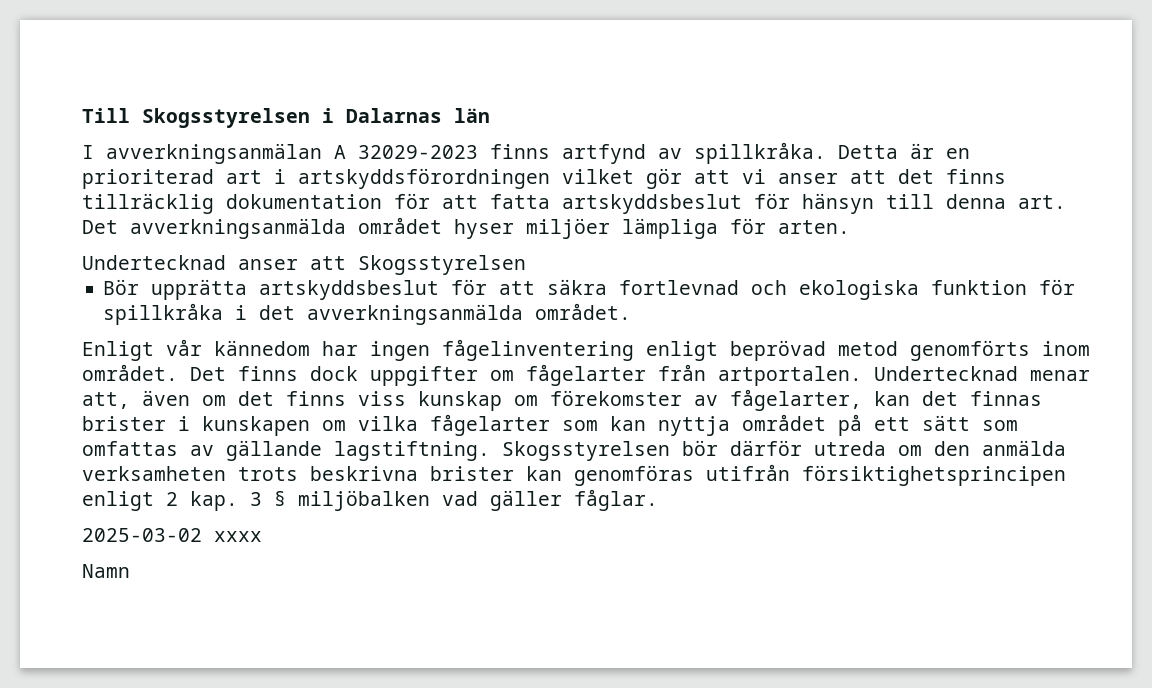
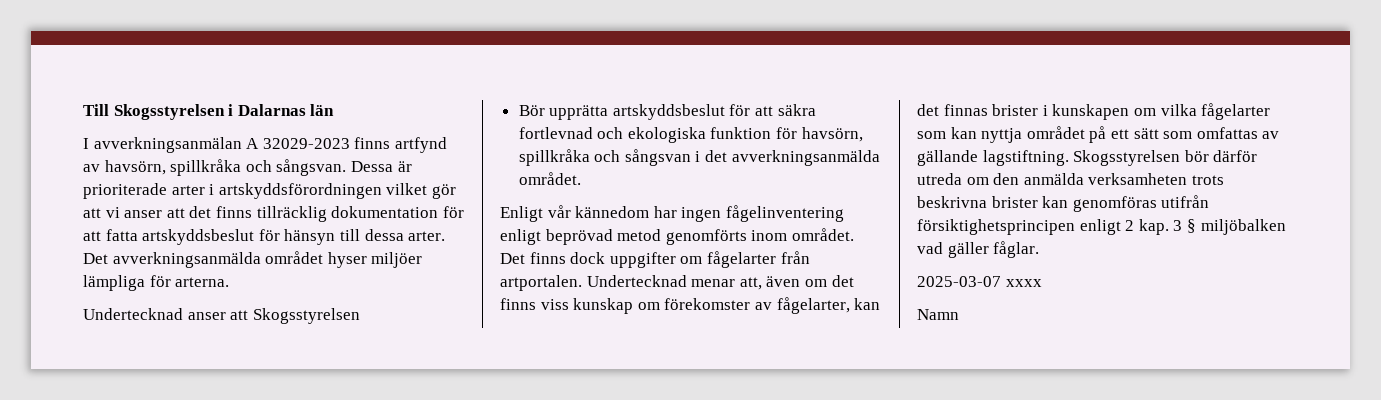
[694,142,970,164] [82,169,262,189] spillkråka. Detta är en prioriterad art -> [104,159,412,176] [83,183,205,199] havsörn, spillkråka och sångsvan. Dessa är prioriterade arter
[946,194,1066,209] denna art. -> [364,229,446,241] dessa arter.
[778,220,850,234] arten. -> [175,277,230,287] arterna.
[103,303,224,325] spillkråka -> [801,127,863,142] [518,149,691,166] havsörn, spillkråka och sångsvan
[82,528,202,542] 2025-03-02 -> [917,276,1001,287] 2025-03-07

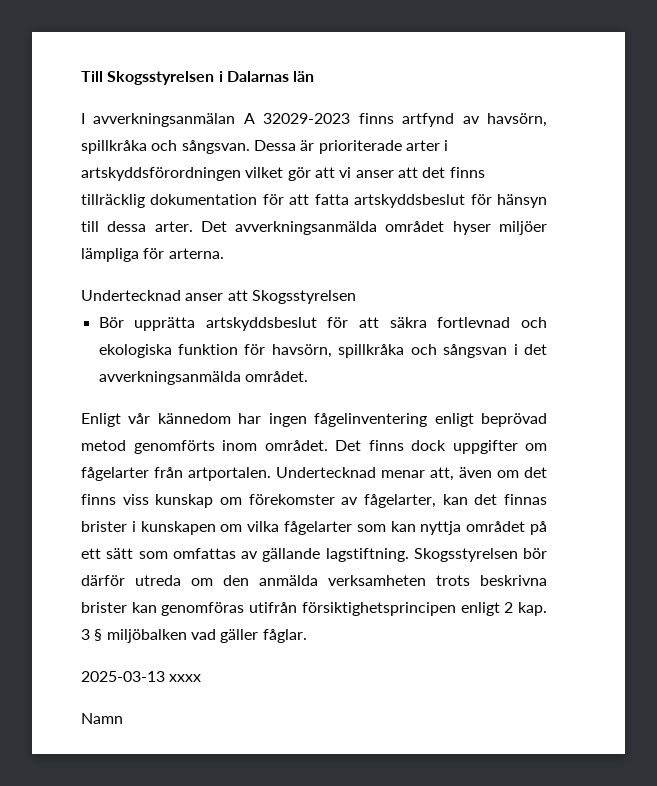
[917,276,1001,287] 2025-03-07 -> [81,671,165,682] 2025-03-13

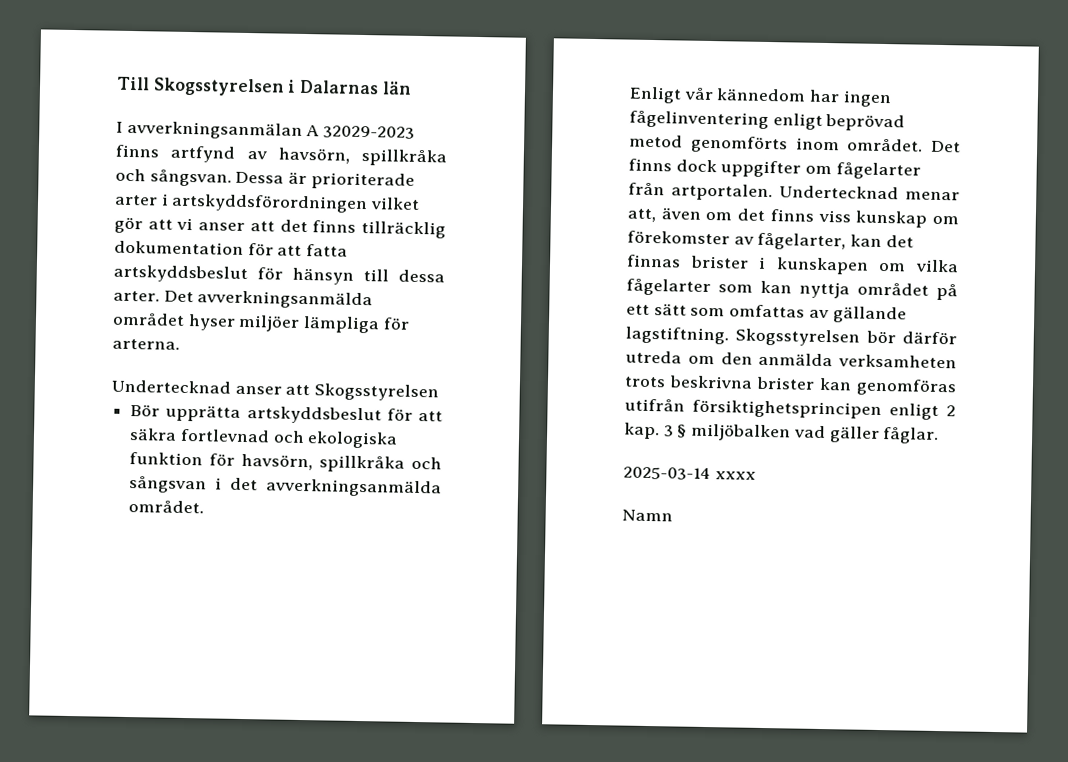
[81,671,165,682] 2025-03-13 -> [623,466,711,481] 2025-03-14

